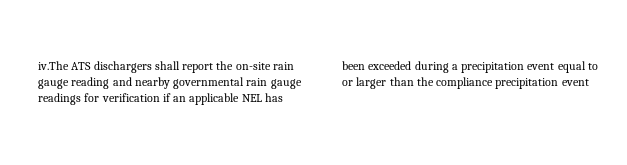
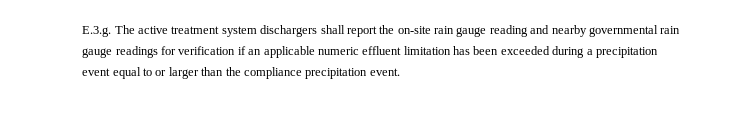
[38,61,92,70] iv.The ATS -> [82,25,257,37] E.3.g. The active treatment system
[241,94,262,102] NEL -> [317,46,451,55] numeric effluent limitation
[561,79,589,86] event -> [369,68,400,76] event.

